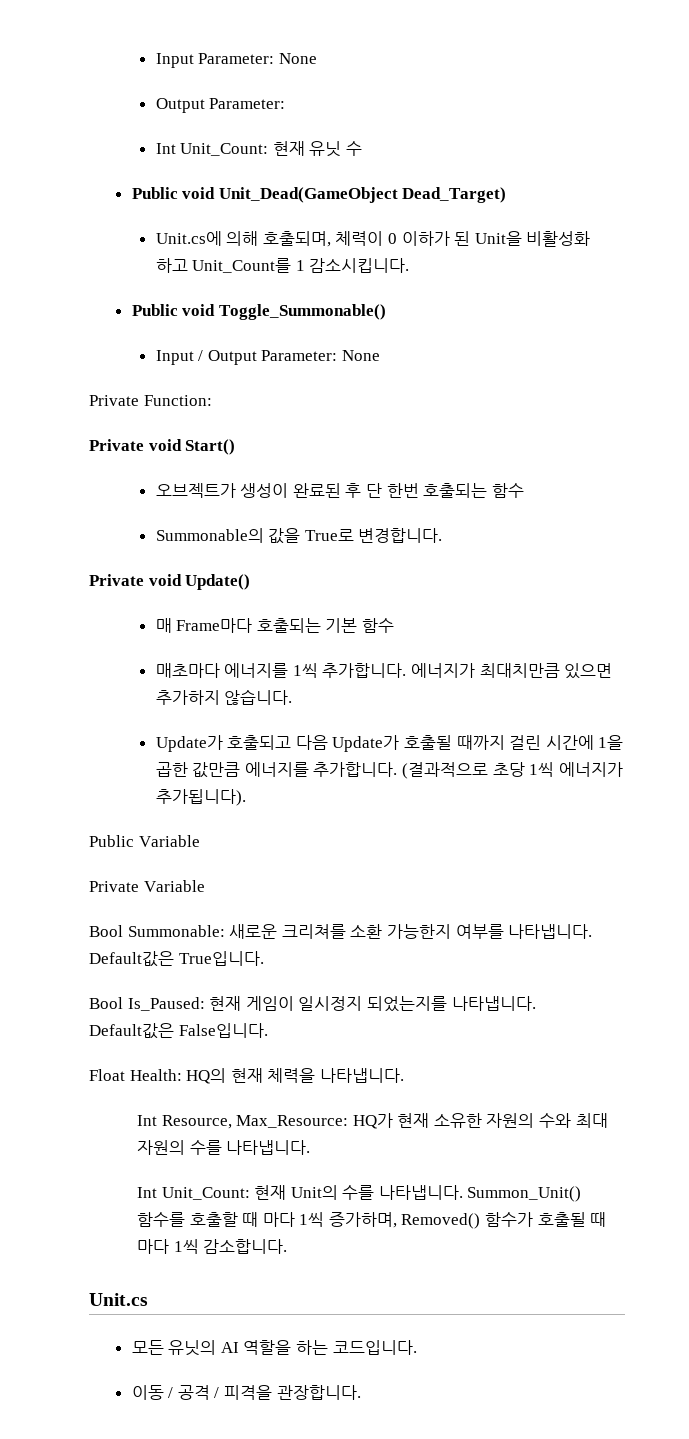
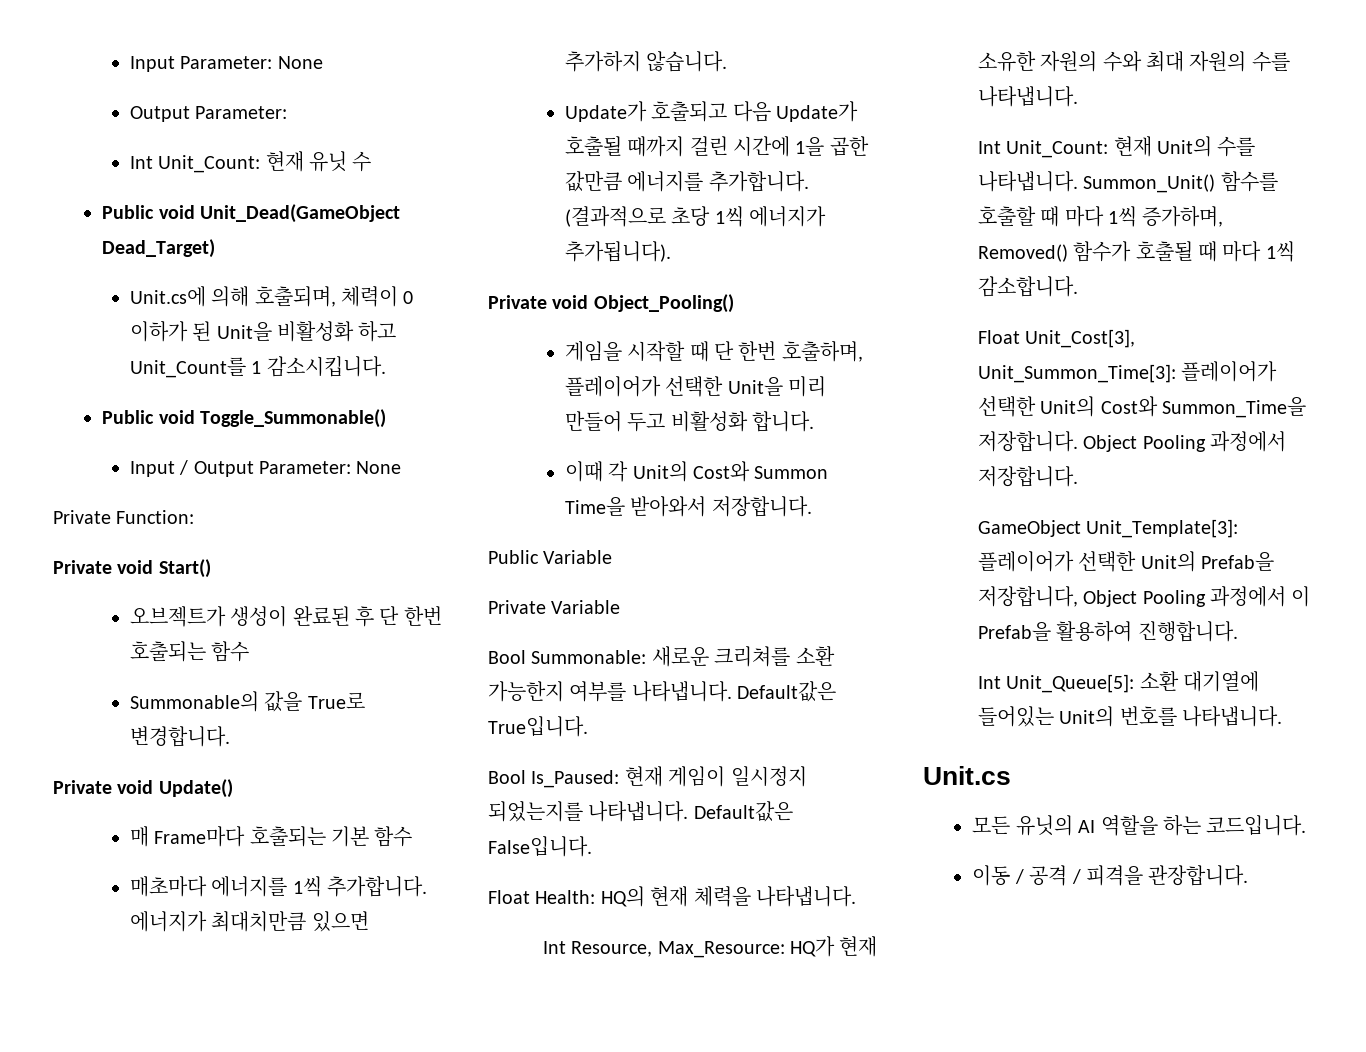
(246, 797) none -> [488,294,734,313] [564,341,863,362] [564,376,826,397] [564,411,814,432] [564,461,829,482] [564,496,812,517] // Private void Object_Pooling() // 게임을 시작할 때 단 한번 호출하며, 플레이어가 선택한 Unit을 미리 만들어 두고 비활성화 합니다. // 이때 각 Unit의 Cost와 Summon Time을 받아와서 저장합니다.
(288, 1246) none -> [977,329,1136,348] [977,361,1278,383] [977,396,1306,418] [977,431,1286,452] [977,466,1078,487] [977,519,1239,538] [977,551,1274,572] [977,586,1311,607] [977,621,1238,642] [977,671,1259,693] [977,706,1282,727] // Float Unit_Cost[3], Unit_Summon_Time[3]: 플레이어가 선택한 Unit의 Cost와 Summon_Time을 저장합니다. Object Pooling 과정에서 저장합니다. // GameObject Unit_Template[3]: 플레이어가 선택한 Unit의 Prefab을 저장합니다, Object Pooling 과정에서 이 Prefab을 활용하여 진행합니다. // Int Unit_Queue[5]: 소환 대기열에 들어있는 Unit의 번호를 나타냅니다.

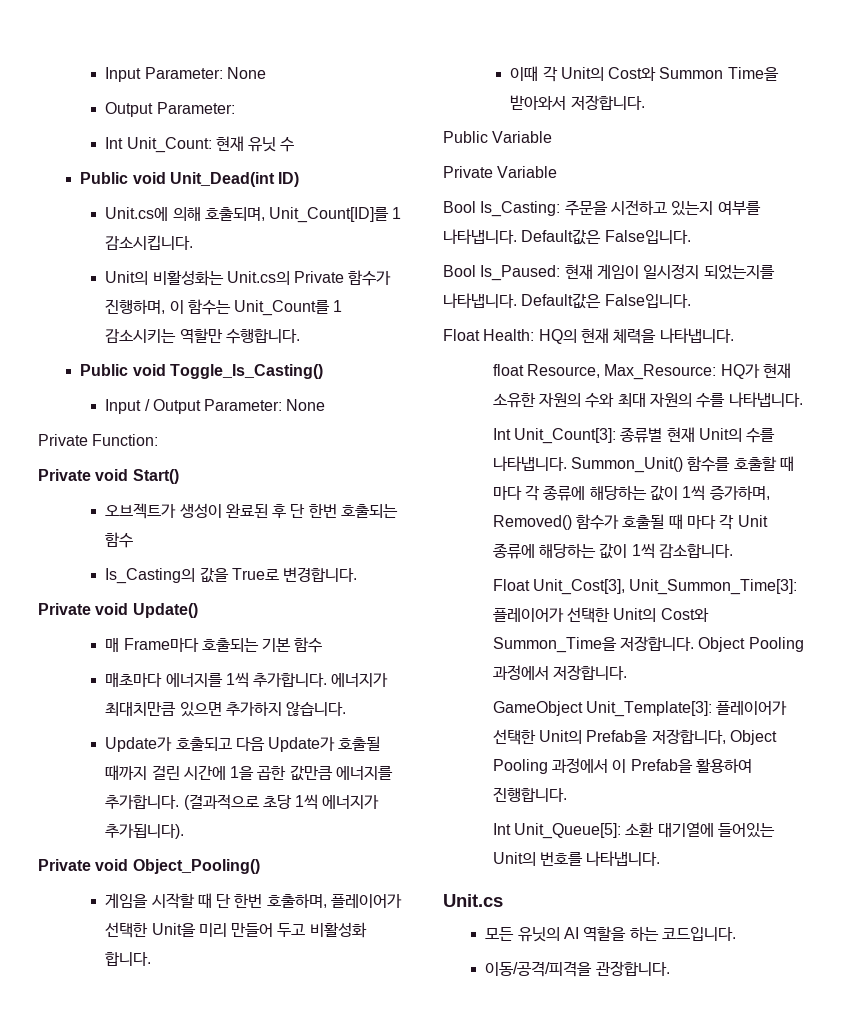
[200,204,401,223] [102,239,216,258] Unit_Dead(GameObject Dead_Target) -> [170,172,300,187] Unit_Dead(int ID)
[340,286,414,307] [129,321,397,342] [129,356,386,378] [102,409,387,428] 체력이 0 이하가 된 Unit을 비활성화 하고 Unit_Count를 1 감소시킵니다. // Public void Toggle_Summonable() -> [269,207,402,223] [105,235,194,250] [105,270,392,286] [105,299,343,316] [105,328,300,344] [80,364,324,379] Unit_Count[ID]를 1 감소시킵니다. // Unit의 비활성화는 Unit.cs의 Private 함수가 진행하며, 이 함수는 Unit_Count를 1 감소시키는 역할만 수행합니다. // Public void Toggle_Is_Casting()
[129,691,259,712] Summonable의 -> [105,568,196,584] Is_Casting의
[531,646,835,667] [488,681,564,702] Summonable: 새로운 크리쳐를 소환 가능한지 -> [480,200,714,217] Is_Casting: 주문을 시전하고 있는지
[488,716,588,737] True입니다. -> [604,230,691,244] False입니다.
[542,941,566,954] Int -> [492,364,524,376] float
[1006,140,1109,158] Unit_Count: -> [513,427,663,444] Unit_Count[3]: 종류별
(1104, 216) none -> [524,485,678,501] 각 종류에 해당하는 값이
(1262, 251) none -> [719,514,768,530] [492,543,628,559] 각 Unit 종류에 해당하는 값이
[972,865,1143,886] 이동 / 공격 / 피격을 -> [485,961,593,977] 이동/공격/피격을

